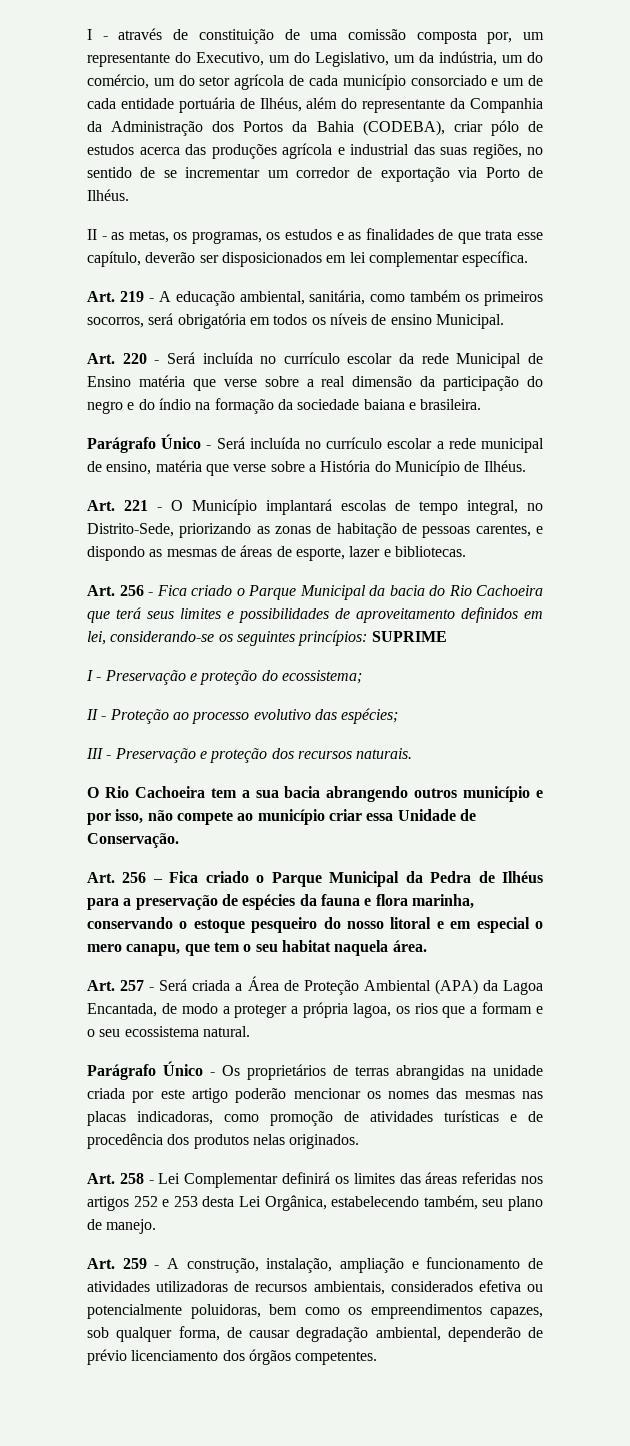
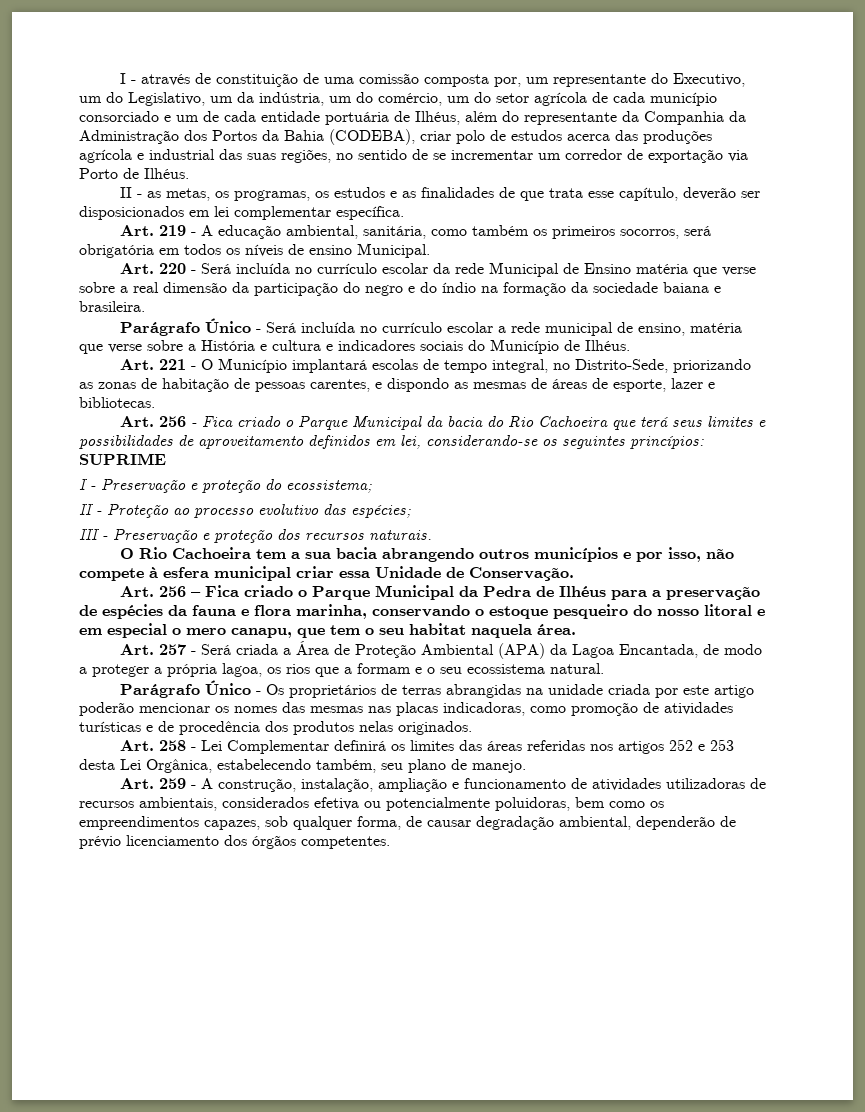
[490,120,519,136] pólo -> [456,130,485,144] polo
(371, 466) none -> [260,340,463,351] e cultura e indicadores sociais
[463,786,531,802] município -> [533,547,618,562] municípios
[237,809,325,825] ao município -> [149,566,291,581] à esfera municipal

